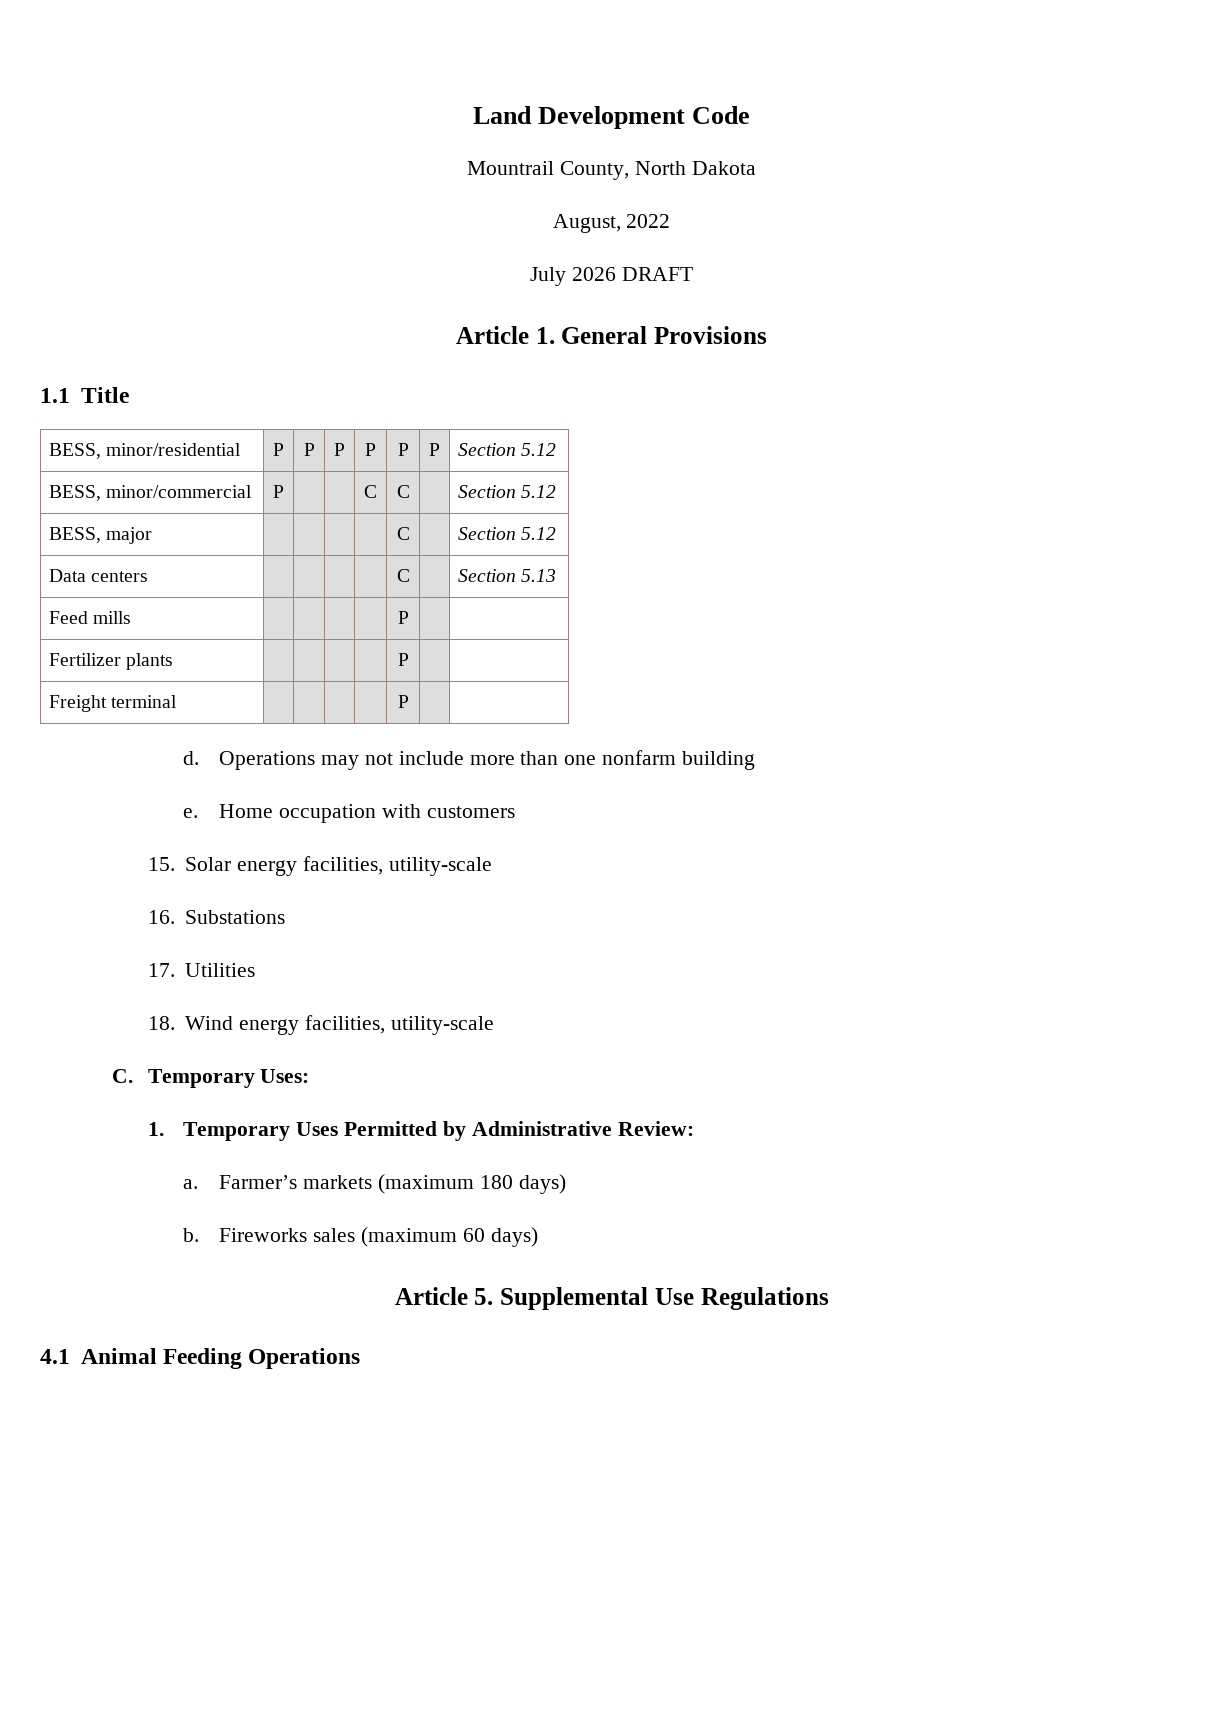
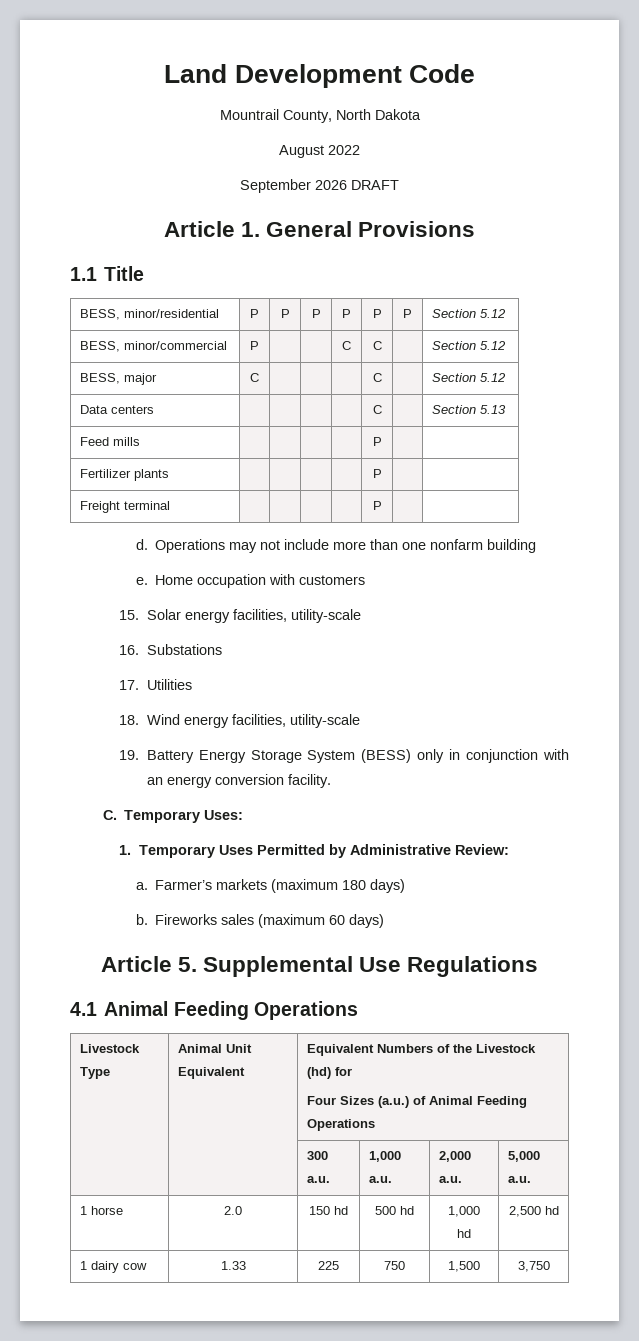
[552,214,621,233] August, -> [279,145,324,158] August
[530,267,567,286] July -> [240,179,311,193] September
(153, 535) none -> [250,373,259,382] C
(494, 1025) none -> [119,749,569,763] [146,774,331,788] // 19. Battery Energy Storage System (BESS) only in conjunction with an energy conversion facility.
(361, 1358) none -> [80,1044,141,1053] [80,1067,111,1079] [178,1044,253,1053] [178,1067,246,1079] [307,1044,537,1056] [307,1067,353,1079] [307,1096,528,1108] [307,1119,376,1131] [307,1151,329,1160] [307,1176,331,1183] [369,1151,402,1162] [369,1176,393,1183] [439,1151,472,1162] [439,1176,463,1183] [508,1151,541,1162] [508,1176,532,1183] [80,1206,124,1215] [224,1206,243,1215] [309,1206,348,1215] [375,1206,414,1215] [448,1206,480,1217] [457,1229,471,1238] [508,1206,559,1217] [80,1261,148,1273] [220,1261,246,1270] [318,1261,339,1270] [384,1261,405,1270] [448,1261,480,1272] [517,1261,550,1272] // Livestock Type | Animal Unit Equivalent | Equivalent Numbers of the Livestock (hd) for // Four Sizes (a.u.) of Animal Feeding Operations // | | 300 a.u. | 1,000 a.u. | 2,000 a.u. | 5,000 a.u. // 1 horse | 2.0 | 150 hd | 500 hd | 1,000 hd | 2,500 hd // 1 dairy cow | 1.33 | 225 | 750 | 1,500 | 3,750

